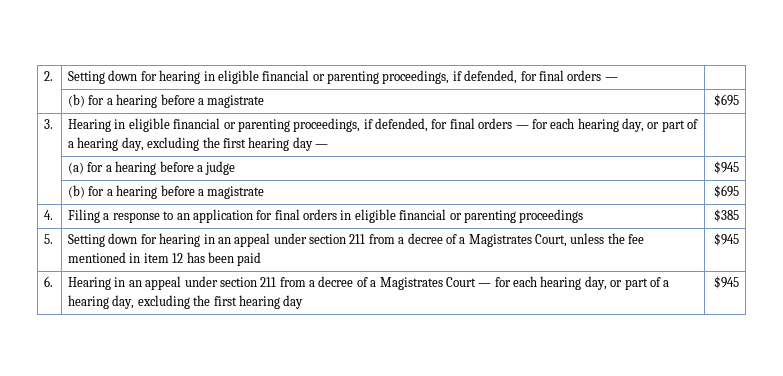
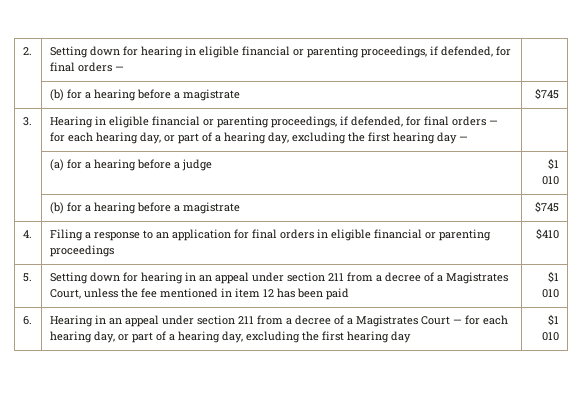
[713,94,739,107] $695 -> [535,88,560,100] $745
[713,161,739,174] [68,185,265,199] [713,185,739,198] $945 // | (b) for a hearing before a magistrate | $695 -> [548,158,560,170] [542,176,560,185] [49,202,240,214] [535,201,560,213] $1 010 // | (b) for a hearing before a magistrate | $745
[713,209,739,222] $385 -> [536,228,560,240] $410
[713,233,739,246] $945 -> [548,271,560,283] [542,289,560,298] $1 010
[713,276,739,289] $945 -> [548,314,560,326] [542,332,560,341] $1 010

